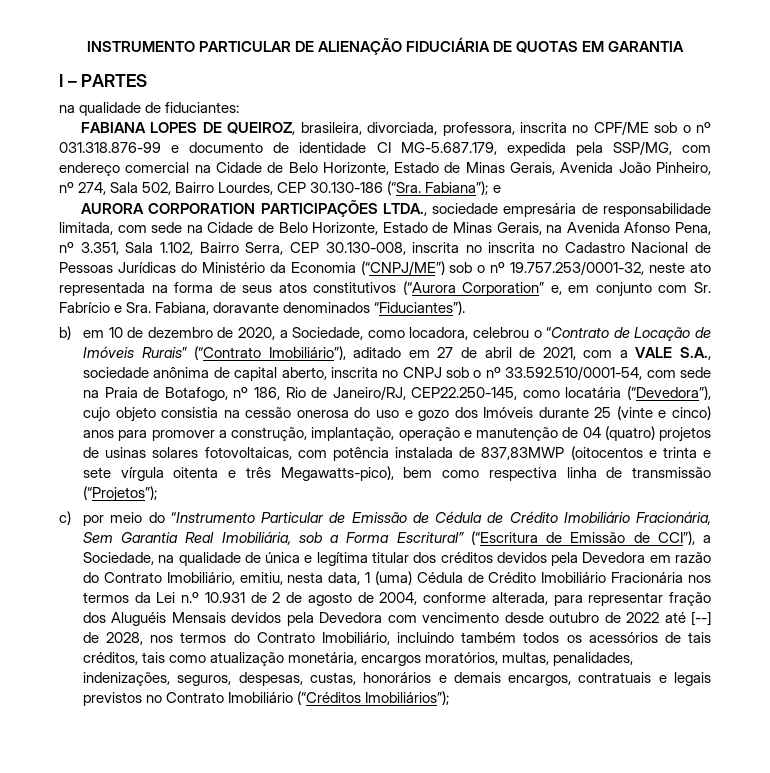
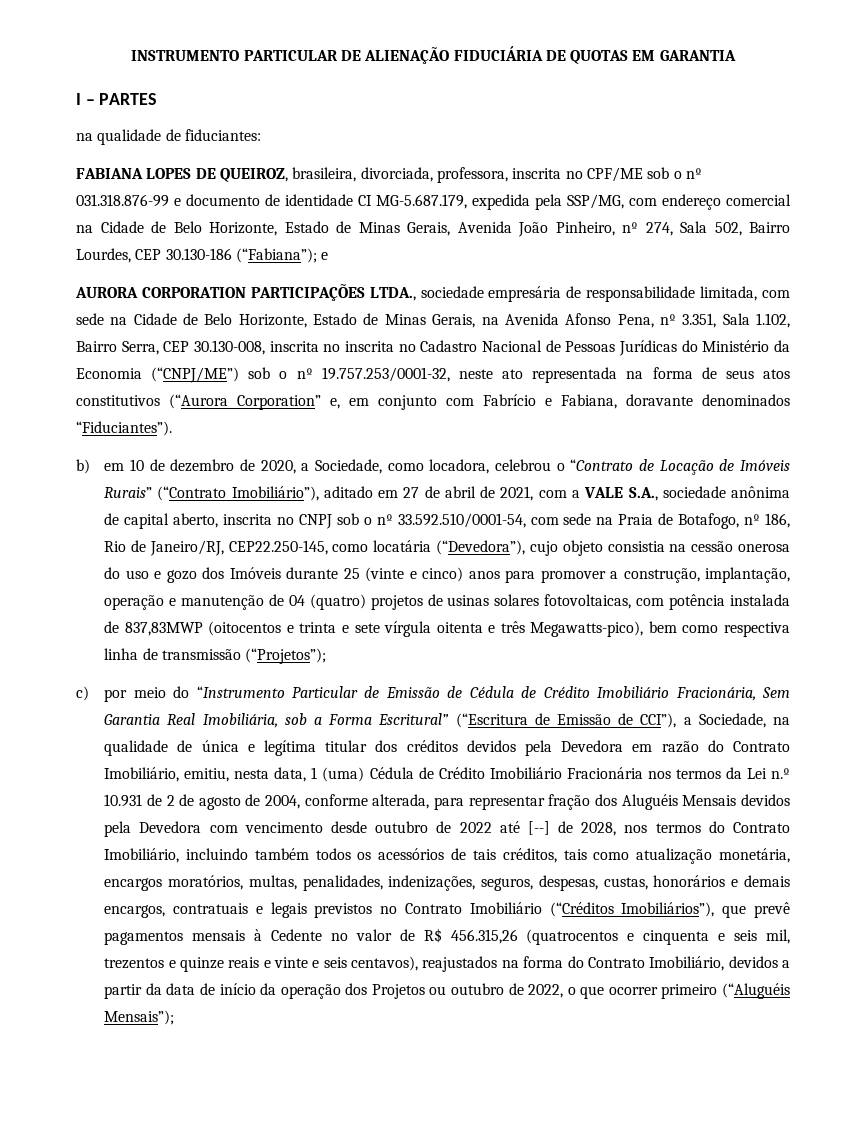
[387,181,489,195] (“Sra. Fabiana”); -> [235,248,317,263] (“Fabiana”);
[694,282,712,293] Sr. -> (474, 402) none
[126,302,152,313] Sra. -> (552, 402) none
[365,691,450,705] Imobiliários”); -> [621,902,791,918] [104,928,791,945] [104,956,790,972] [104,983,791,999] [104,1010,175,1025] Imobiliários”), que prevê pagamentos mensais à Cedente no valor de R$ 456.315,26 (quatrocentos e cinquenta e seis mil, trezentos e quinze reais e vinte e seis centavos), reajustados na forma do Contrato Imobiliário, devidos a partir da data de início da operação dos Projetos ou outubro de 2022, o que ocorrer primeiro (“Aluguéis Mensais”);

